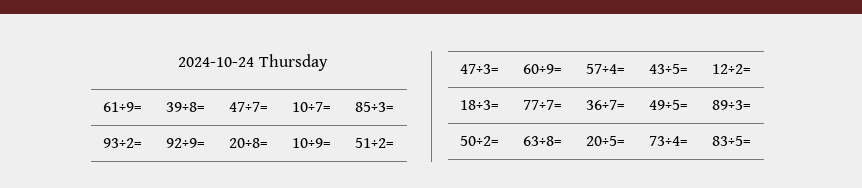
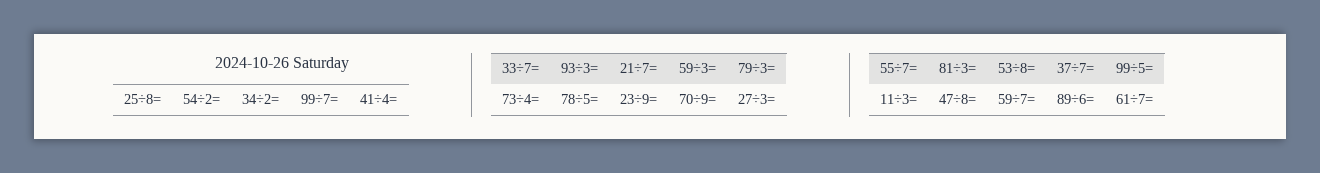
[178,54,328,71] [102,102,142,112] [165,102,205,112] [228,102,268,112] [291,102,331,112] [354,102,394,112] [102,138,142,148] [165,138,205,148] [228,138,268,148] [291,138,331,148] [354,138,394,148] [459,64,499,74] [522,64,562,74] [585,64,625,74] [648,64,688,74] [711,64,751,74] [459,100,499,110] [522,100,562,110] [585,100,625,110] [648,100,688,110] [711,100,751,110] [459,136,499,146] [522,136,562,146] [585,136,625,146] [648,136,688,146] [711,136,751,146] 2024-10-24 Thursday // 61÷9= | 39÷8= | 47÷7= | 10÷7= | 85÷3= // 93÷2= | 92÷9= | 20÷8= | 10÷9= | 51÷2= // 47÷3= | 60÷9= | 57÷4= | 43÷5= | 12÷2= // 18÷3= | 77÷7= | 36÷7= | 49÷5= | 89÷3= // 50÷2= | 63÷8= | 20÷5= | 73÷4= | 83÷5= -> [214,57,350,72] [123,94,161,104] [182,94,220,104] [241,94,279,104] [300,94,338,104] [359,94,397,104] [501,63,539,73] [560,63,598,73] [619,63,657,73] [678,63,716,73] [737,63,775,73] [501,94,539,104] [560,94,598,104] [619,94,657,104] [678,94,716,104] [737,94,775,104] [879,63,917,73] [938,63,976,73] [997,63,1035,73] [1056,63,1094,73] [1115,63,1153,73] [879,94,917,104] [938,94,976,104] [997,94,1035,104] [1056,94,1094,104] [1115,94,1153,104] 2024-10-26 Saturday // 25÷8= | 54÷2= | 34÷2= | 99÷7= | 41÷4= // 33÷7= | 93÷3= | 21÷7= | 59÷3= | 79÷3= // 73÷4= | 78÷5= | 23÷9= | 70÷9= | 27÷3= // 55÷7= | 81÷3= | 53÷8= | 37÷7= | 99÷5= // 11÷3= | 47÷8= | 59÷7= | 89÷6= | 61÷7=

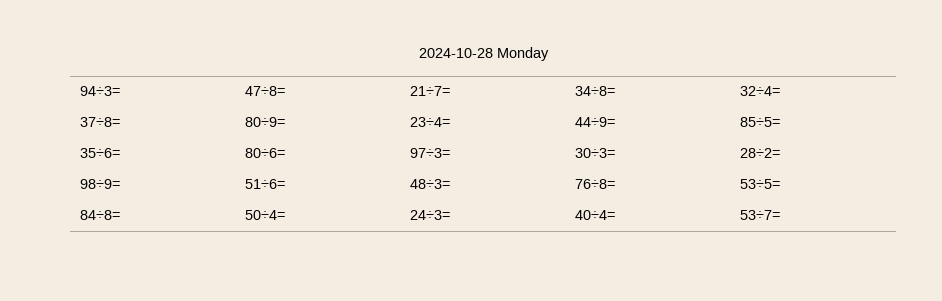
[214,57,350,72] [123,94,161,104] [182,94,220,104] [241,94,279,104] [300,94,338,104] [359,94,397,104] [501,63,539,73] [560,63,598,73] [619,63,657,73] [678,63,716,73] [737,63,775,73] [501,94,539,104] [560,94,598,104] [619,94,657,104] [678,94,716,104] [737,94,775,104] [879,63,917,73] [938,63,976,73] [997,63,1035,73] [1056,63,1094,73] [1115,63,1153,73] [879,94,917,104] [938,94,976,104] [997,94,1035,104] [1056,94,1094,104] [1115,94,1153,104] 2024-10-26 Saturday // 25÷8= | 54÷2= | 34÷2= | 99÷7= | 41÷4= // 33÷7= | 93÷3= | 21÷7= | 59÷3= | 79÷3= // 73÷4= | 78÷5= | 23÷9= | 70÷9= | 27÷3= // 55÷7= | 81÷3= | 53÷8= | 37÷7= | 99÷5= // 11÷3= | 47÷8= | 59÷7= | 89÷6= | 61÷7= -> [418,47,549,61] [80,86,121,96] [245,86,286,96] [410,86,451,96] [575,86,616,96] [740,86,781,96] [80,117,121,127] [245,117,286,127] [410,117,451,127] [575,117,616,127] [740,117,781,127] [80,148,121,158] [245,148,286,158] [410,148,451,158] [575,148,616,158] [740,148,781,158] [80,179,121,189] [245,179,286,189] [410,179,451,189] [575,179,616,189] [740,179,781,189] [80,210,121,220] [245,210,286,220] [410,210,451,220] [575,210,616,220] [740,210,781,220] 2024-10-28 Monday // 94÷3= | 47÷8= | 21÷7= | 34÷8= | 32÷4= // 37÷8= | 80÷9= | 23÷4= | 44÷9= | 85÷5= // 35÷6= | 80÷6= | 97÷3= | 30÷3= | 28÷2= // 98÷9= | 51÷6= | 48÷3= | 76÷8= | 53÷5= // 84÷8= | 50÷4= | 24÷3= | 40÷4= | 53÷7=

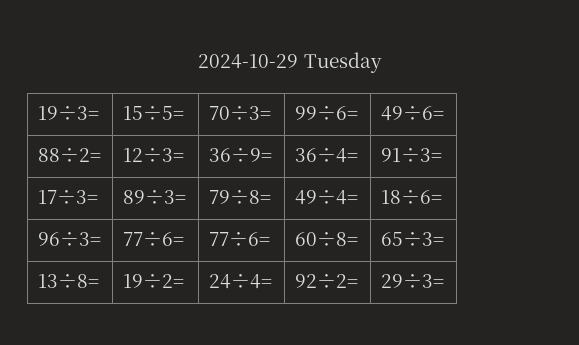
[418,47,549,61] [80,86,121,96] [245,86,286,96] [410,86,451,96] [575,86,616,96] [740,86,781,96] [80,117,121,127] [245,117,286,127] [410,117,451,127] [575,117,616,127] [740,117,781,127] [80,148,121,158] [245,148,286,158] [410,148,451,158] [575,148,616,158] [740,148,781,158] [80,179,121,189] [245,179,286,189] [410,179,451,189] [575,179,616,189] [740,179,781,189] [80,210,121,220] [245,210,286,220] [410,210,451,220] [575,210,616,220] [740,210,781,220] 2024-10-28 Monday // 94÷3= | 47÷8= | 21÷7= | 34÷8= | 32÷4= // 37÷8= | 80÷9= | 23÷4= | 44÷9= | 85÷5= // 35÷6= | 80÷6= | 97÷3= | 30÷3= | 28÷2= // 98÷9= | 51÷6= | 48÷3= | 76÷8= | 53÷5= // 84÷8= | 50÷4= | 24÷3= | 40÷4= | 53÷7= -> [198,52,382,73] [37,106,99,120] [122,106,184,120] [208,106,271,120] [294,106,358,120] [380,106,444,121] [37,148,101,162] [122,148,184,162] [208,148,272,162] [294,148,358,163] [380,148,442,162] [37,190,98,204] [122,190,186,204] [208,190,271,204] [294,190,358,205] [380,190,442,204] [37,232,101,246] [122,232,184,246] [208,232,270,246] [294,232,358,246] [380,232,444,246] [37,274,99,288] [122,274,184,288] [208,274,272,289] [294,274,358,288] [380,274,444,288] 2024-10-29 Tuesday // 19÷3= | 15÷5= | 70÷3= | 99÷6= | 49÷6= // 88÷2= | 12÷3= | 36÷9= | 36÷4= | 91÷3= // 17÷3= | 89÷3= | 79÷8= | 49÷4= | 18÷6= // 96÷3= | 77÷6= | 77÷6= | 60÷8= | 65÷3= // 13÷8= | 19÷2= | 24÷4= | 92÷2= | 29÷3=

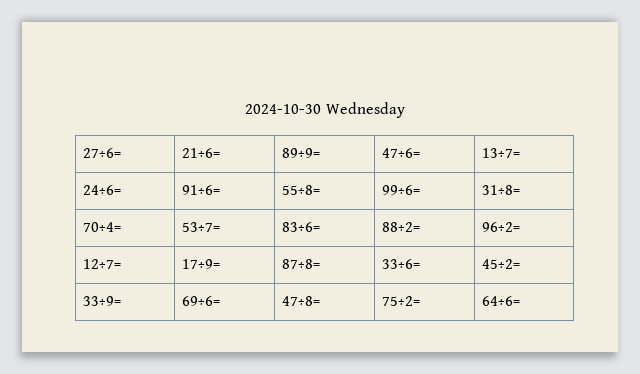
[198,52,382,73] [37,106,99,120] [122,106,184,120] [208,106,271,120] [294,106,358,120] [380,106,444,121] [37,148,101,162] [122,148,184,162] [208,148,272,162] [294,148,358,163] [380,148,442,162] [37,190,98,204] [122,190,186,204] [208,190,271,204] [294,190,358,205] [380,190,442,204] [37,232,101,246] [122,232,184,246] [208,232,270,246] [294,232,358,246] [380,232,444,246] [37,274,99,288] [122,274,184,288] [208,274,272,289] [294,274,358,288] [380,274,444,288] 2024-10-29 Tuesday // 19÷3= | 15÷5= | 70÷3= | 99÷6= | 49÷6= // 88÷2= | 12÷3= | 36÷9= | 36÷4= | 91÷3= // 17÷3= | 89÷3= | 79÷8= | 49÷4= | 18÷6= // 96÷3= | 77÷6= | 77÷6= | 60÷8= | 65÷3= // 13÷8= | 19÷2= | 24÷4= | 92÷2= | 29÷3= -> [245,102,405,118] [83,148,122,158] [182,148,221,158] [282,148,321,158] [382,148,421,158] [482,148,521,158] [83,185,122,195] [182,185,221,195] [282,185,321,195] [382,185,421,195] [482,185,521,195] [83,222,122,232] [182,222,221,232] [282,222,321,232] [382,222,421,232] [482,222,521,232] [83,259,122,269] [182,259,221,269] [282,259,321,269] [382,259,421,269] [482,259,521,269] [83,296,122,306] [182,296,221,306] [282,296,321,306] [382,296,421,306] [482,296,521,306] 2024-10-30 Wednesday // 27÷6= | 21÷6= | 89÷9= | 47÷6= | 13÷7= // 24÷6= | 91÷6= | 55÷8= | 99÷6= | 31÷8= // 70÷4= | 53÷7= | 83÷6= | 88÷2= | 96÷2= // 12÷7= | 17÷9= | 87÷8= | 33÷6= | 45÷2= // 33÷9= | 69÷6= | 47÷8= | 75÷2= | 64÷6=

